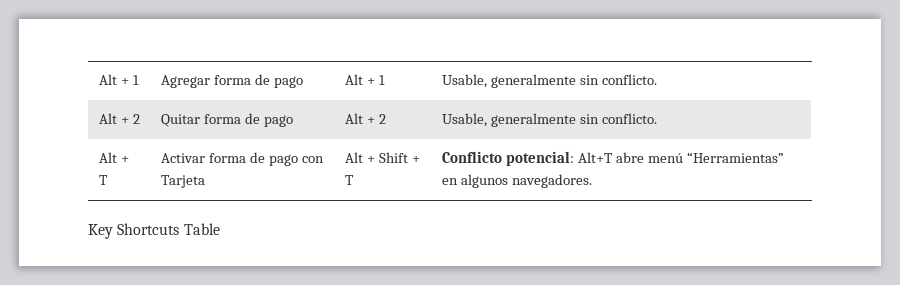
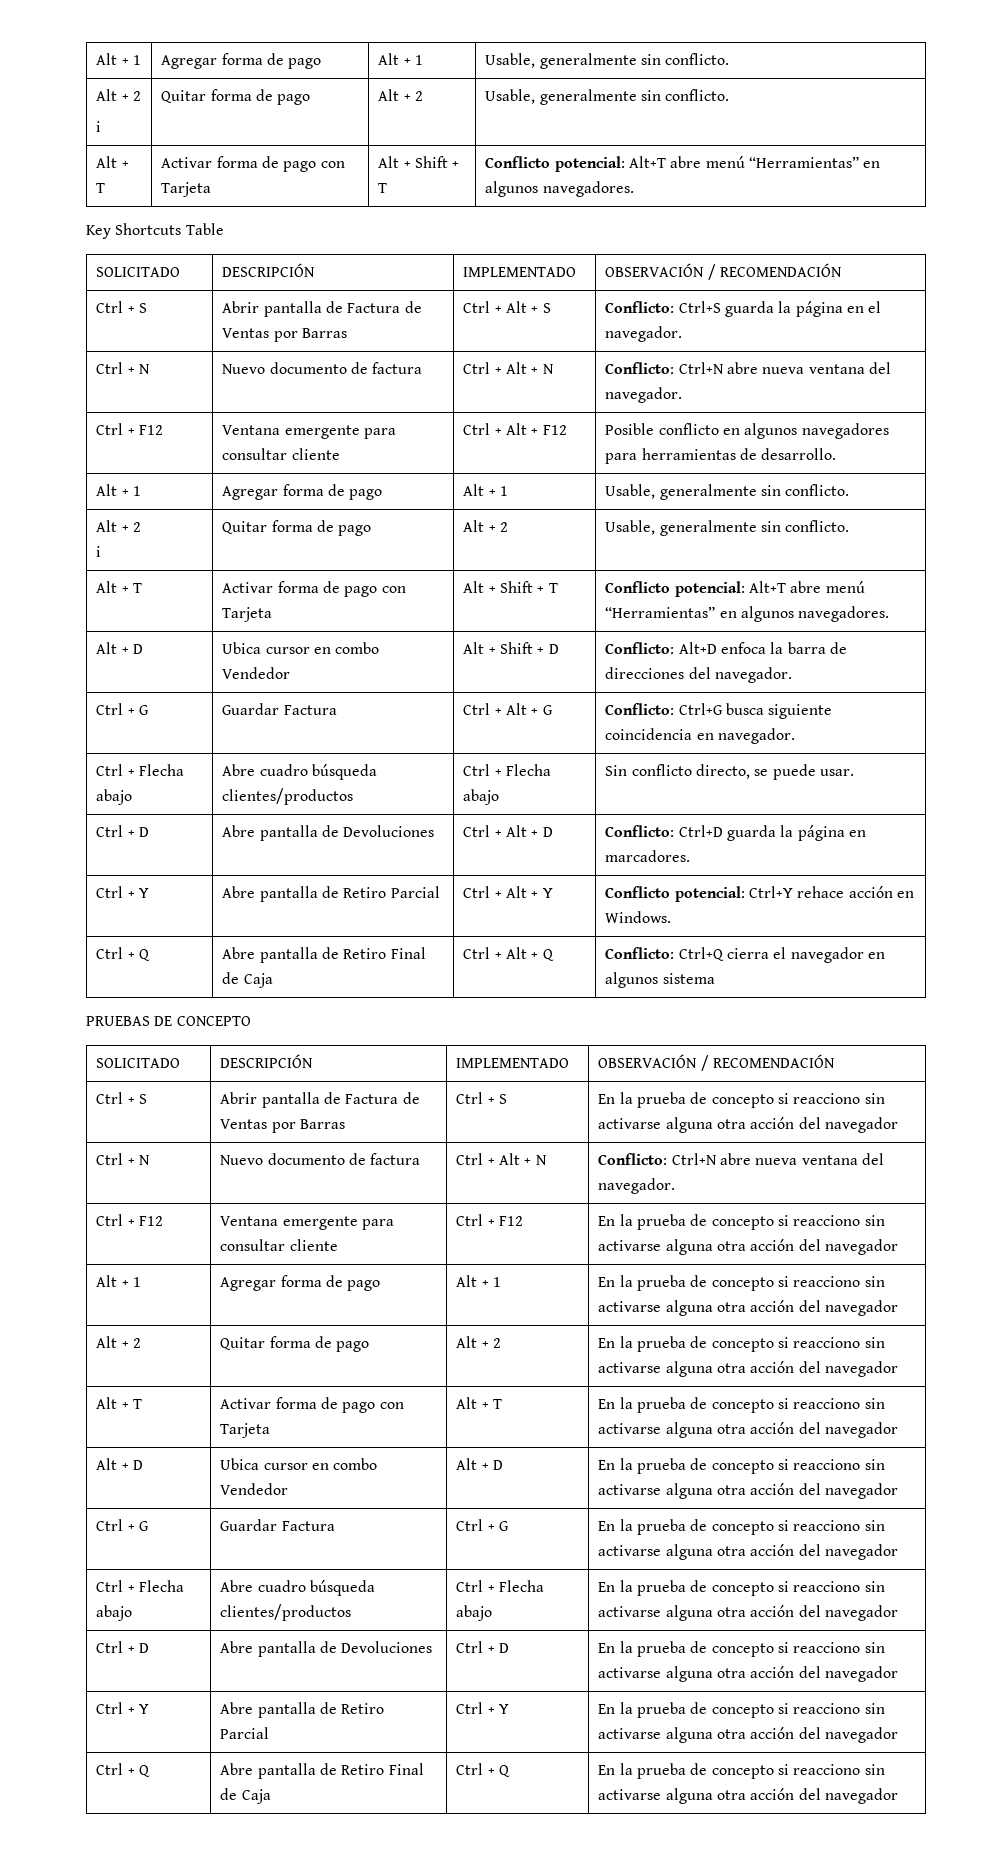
(140, 119) none -> [96,121,102,132] // i
(220, 229) none -> [96,267,181,277] [222,263,316,277] [463,267,577,277] [605,263,843,280] [96,301,148,313] [222,301,422,317] [222,328,348,342] [463,301,551,313] [605,301,882,317] [605,326,683,342] [96,362,151,374] [222,362,423,374] [463,362,554,374] [605,362,892,374] [605,387,683,403] [96,423,164,435] [222,425,397,439] [222,448,340,460] [463,423,567,435] [605,423,889,439] [605,448,837,464] [96,484,142,496] [222,484,383,500] [463,484,509,496] [605,484,850,500] [96,520,142,532] [96,546,102,557] [222,520,372,536] [463,520,509,532] [605,520,850,536] [96,581,143,593] [222,581,406,597] [222,607,273,622] [463,581,558,593] [605,581,865,597] [605,606,890,622] [96,642,144,654] [222,642,380,654] [222,667,291,679] [463,642,559,654] [605,642,848,654] [605,667,793,683] [96,703,150,715] [222,703,337,715] [463,703,553,715] [605,703,833,719] [605,728,796,744] [96,764,185,776] [96,789,133,805] [222,764,378,780] [222,788,354,805] [463,764,552,776] [463,789,500,805] [605,764,855,780] [96,825,150,837] [222,825,435,841] [463,825,553,837] [605,825,867,841] [605,850,691,862] [96,886,150,898] [222,886,440,902] [463,886,553,898] [605,886,915,902] [605,911,672,923] [96,947,151,961] [222,947,426,963] [222,972,273,988] [463,947,554,961] [605,947,886,963] [605,972,715,988] [86,1016,251,1026] [96,1058,181,1068] [220,1054,314,1068] [456,1058,570,1068] [598,1054,836,1071] [96,1092,148,1104] [220,1092,420,1108] [220,1119,346,1133] [456,1092,508,1104] [598,1092,885,1108] [598,1117,899,1133] [96,1153,151,1165] [220,1153,421,1165] [456,1153,547,1165] [598,1153,885,1165] [598,1178,676,1194] [96,1214,164,1226] [220,1216,395,1230] [220,1239,338,1251] [456,1214,524,1226] [598,1214,885,1230] [598,1239,899,1255] [96,1275,142,1287] [220,1275,381,1291] [456,1275,502,1287] [598,1275,885,1291] [598,1300,899,1316] [96,1336,142,1348] [220,1336,370,1352] [456,1336,502,1348] [598,1336,885,1352] [598,1361,899,1377] [96,1397,143,1409] [220,1397,404,1413] [220,1423,271,1438] [456,1397,503,1409] [598,1397,885,1413] [598,1422,899,1438] [96,1458,144,1470] [220,1458,378,1470] [220,1483,289,1495] [456,1458,504,1470] [598,1458,885,1474] [598,1483,899,1499] [96,1519,150,1531] [220,1519,335,1531] [456,1519,510,1531] [598,1519,885,1535] [598,1544,899,1560] [96,1580,185,1592] [96,1605,133,1621] [220,1580,376,1596] [220,1604,352,1621] [456,1580,545,1592] [456,1605,493,1621] [598,1580,885,1596] [598,1605,899,1621] [96,1641,150,1653] [220,1641,433,1657] [456,1641,510,1653] [598,1641,885,1657] [598,1666,899,1682] [96,1702,150,1714] [220,1702,385,1718] [220,1727,270,1739] [456,1702,510,1714] [598,1702,885,1718] [598,1727,899,1743] [96,1763,151,1777] [220,1763,424,1779] [220,1788,271,1804] [456,1763,511,1777] [598,1763,885,1779] [598,1788,899,1804] // SOLICITADO | DESCRIPCIÓN | IMPLEMENTADO | OBSERVACIÓN / RECOMENDACIÓN // Ctrl + S | Abrir pantalla de Factura de Ventas por Barras | Ctrl + Alt + S | Conflicto: Ctrl+S guarda la página en el navegador. // Ctrl + N | Nuevo documento de factura | Ctrl + Alt + N | Conflicto: Ctrl+N abre nueva ventana del navegador. // Ctrl + F12 | Ventana emergente para consultar cliente | Ctrl + Alt + F12 | Posible conflicto en algunos navegadores para herramientas de desarrollo. // Alt + 1 | Agregar forma de pago | Alt + 1 | Usable, generalmente sin conflicto. // Alt + 2 // i | Quitar forma de pago | Alt + 2 | Usable, generalmente sin conflicto. // Alt + T | Activar forma de pago con Tarjeta | Alt + Shift + T | Conflicto potencial: Alt+T abre menú “Herramientas” en algunos navegadores. // Alt + D | Ubica cursor en combo Vendedor | Alt + Shift + D | Conflicto: Alt+D enfoca la barra de direcciones del navegador. // Ctrl + G | Guardar Factura | Ctrl + Alt + G | Conflicto: Ctrl+G busca siguiente coincidencia en navegador. // Ctrl + Flecha abajo | Abre cuadro búsqueda clientes/productos | Ctrl + Flecha abajo | Sin conflicto directo, se puede usar. // Ctrl + D | Abre pantalla de Devoluciones | Ctrl + Alt + D | Conflicto: Ctrl+D guarda la página en marcadores. // Ctrl + Y | Abre pantalla de Retiro Parcial | Ctrl + Alt + Y | Conflicto potencial: Ctrl+Y rehace acción en Windows. // Ctrl + Q | Abre pantalla de Retiro Final de Caja | Ctrl + Alt + Q | Conflicto: Ctrl+Q cierra el navegador en algunos sistema // PRUEBAS DE CONCEPTO // SOLICITADO | DESCRIPCIÓN | IMPLEMENTADO | OBSERVACIÓN / RECOMENDACIÓN // Ctrl + S | Abrir pantalla de Factura de Ventas por Barras | Ctrl + S | En la prueba de concepto si reacciono sin activarse alguna otra acción del navegador // Ctrl + N | Nuevo documento de factura | Ctrl + Alt + N | Conflicto: Ctrl+N abre nueva ventana del navegador. // Ctrl + F12 | Ventana emergente para consultar cliente | Ctrl + F12 | En la prueba de concepto si reacciono sin activarse alguna otra acción del navegador // Alt + 1 | Agregar forma de pago | Alt + 1 | En la prueba de concepto si reacciono sin activarse alguna otra acción del navegador // Alt + 2 | Quitar forma de pago | Alt + 2 | En la prueba de concepto si reacciono sin activarse alguna otra acción del navegador // Alt + T | Activar forma de pago con Tarjeta | Alt + T | En la prueba de concepto si reacciono sin activarse alguna otra acción del navegador // Alt + D | Ubica cursor en combo Vendedor | Alt + D | En la prueba de concepto si reacciono sin activarse alguna otra acción del navegador // Ctrl + G | Guardar Factura | Ctrl + G | En la prueba de concepto si reacciono sin activarse alguna otra acción del navegador // Ctrl + Flecha abajo | Abre cuadro búsqueda clientes/productos | Ctrl + Flecha abajo | En la prueba de concepto si reacciono sin activarse alguna otra acción del navegador // Ctrl + D | Abre pantalla de Devoluciones | Ctrl + D | En la prueba de concepto si reacciono sin activarse alguna otra acción del navegador // Ctrl + Y | Abre pantalla de Retiro Parcial | Ctrl + Y | En la prueba de concepto si reacciono sin activarse alguna otra acción del navegador // Ctrl + Q | Abre pantalla de Retiro Final de Caja | Ctrl + Q | En la prueba de concepto si reacciono sin activarse alguna otra acción del navegador

